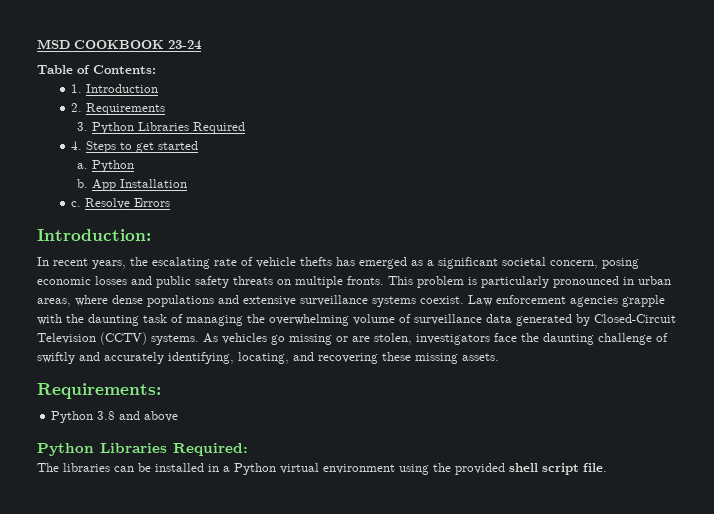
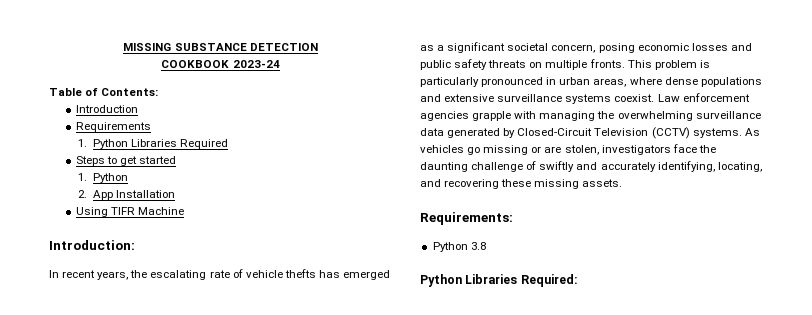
[37,39,202,50] MSD COOKBOOK 23-24 -> [123,43,318,51] [161,60,280,68] MISSING SUBSTANCE DETECTION // COOKBOOK 2023-24
[71,84,83,93] 1. -> (159, 92) none
[71,103,83,112] 2. -> (139, 109) none
[77,122,89,131] 3. -> [77,139,87,147] 1.
[71,141,83,150] 4. -> (228, 144) none
[77,163,89,169] a. -> [77,173,87,181] 1.
[77,179,89,188] b. -> [77,190,87,198] 2.
[71,198,171,209] c. Resolve Errors -> [76,207,185,217] Using TIFR Machine
[66,314,183,326] the daunting task of -> (537, 115) none
[353,314,411,325] volume of -> (693, 116) none
[119,411,179,422] and above -> (486, 246) none
[37,463,607,475] // The libraries can be installed in a Python virtual environment using the provided shell script file. -> (578, 280) none

